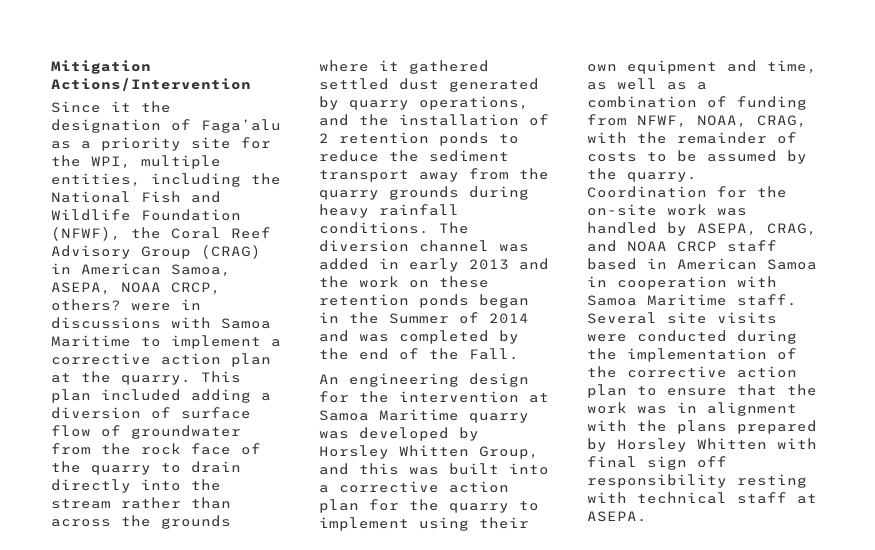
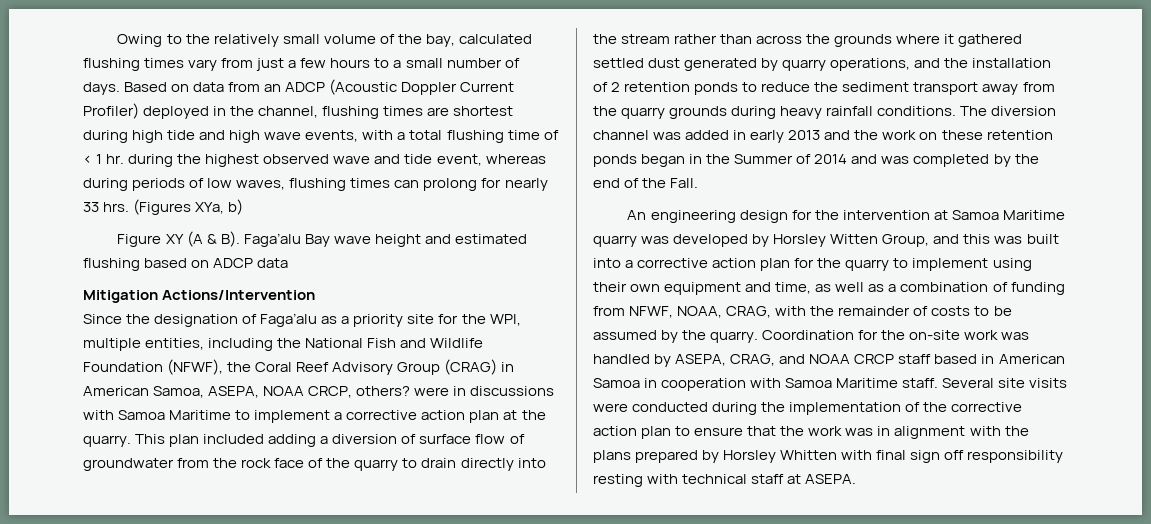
(51, 67) none -> [117,34,532,47] [83,58,520,71] [83,79,515,95] [83,103,514,119] [83,130,559,143] [83,154,546,167] [83,178,548,191] [83,199,244,215] [117,231,527,247] [83,258,289,271] Owing to the relatively small volume of the bay, calculated flushing times vary from just a few hours to a small number of days. Based on data from an ADCP (Acoustic Doppler Current Profiler) deployed in the channel, flushing times are shortest during high tide and high wave events, with a total flushing time of < 1 hr. during the highest observed wave and tide event, whereas during periods of low waves, flushing times can prolong for nearly 33 hrs. (Figures XYa, b) // Figure XY (A & B). Faga’alu Bay wave height and estimated flushing based on ADCP data //
[111,101,131,112] it -> (122, 319) none
[399,445,469,457] Whitten -> [830,234,879,244] Witten

